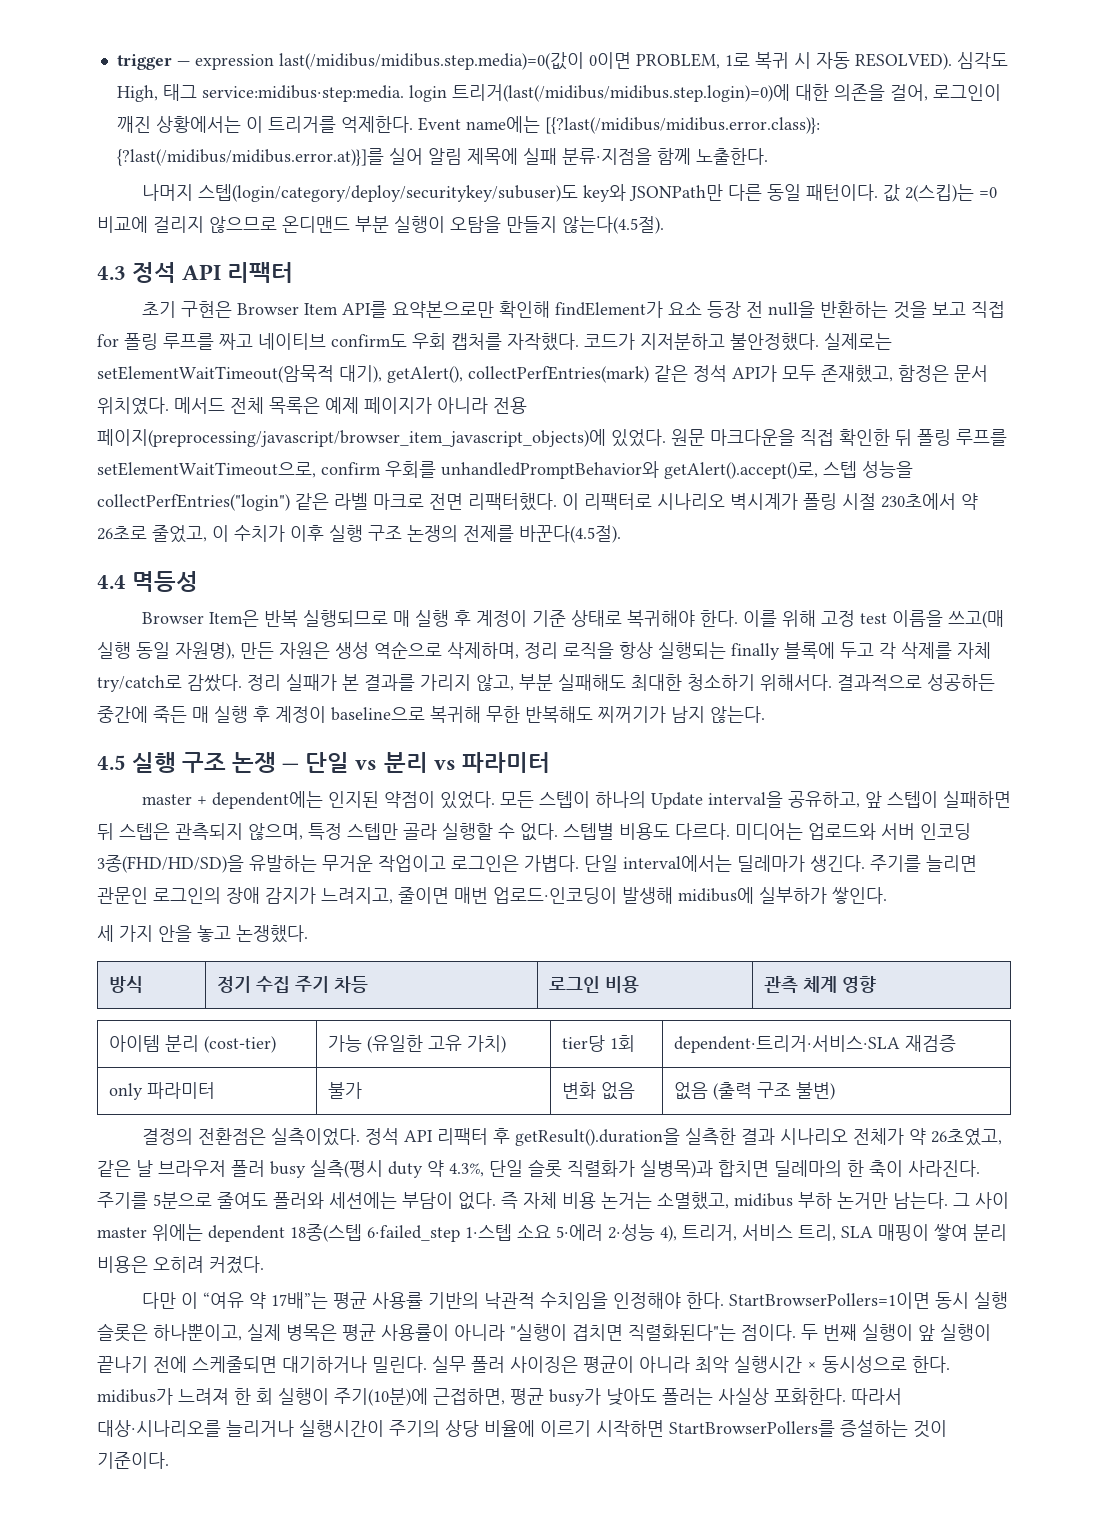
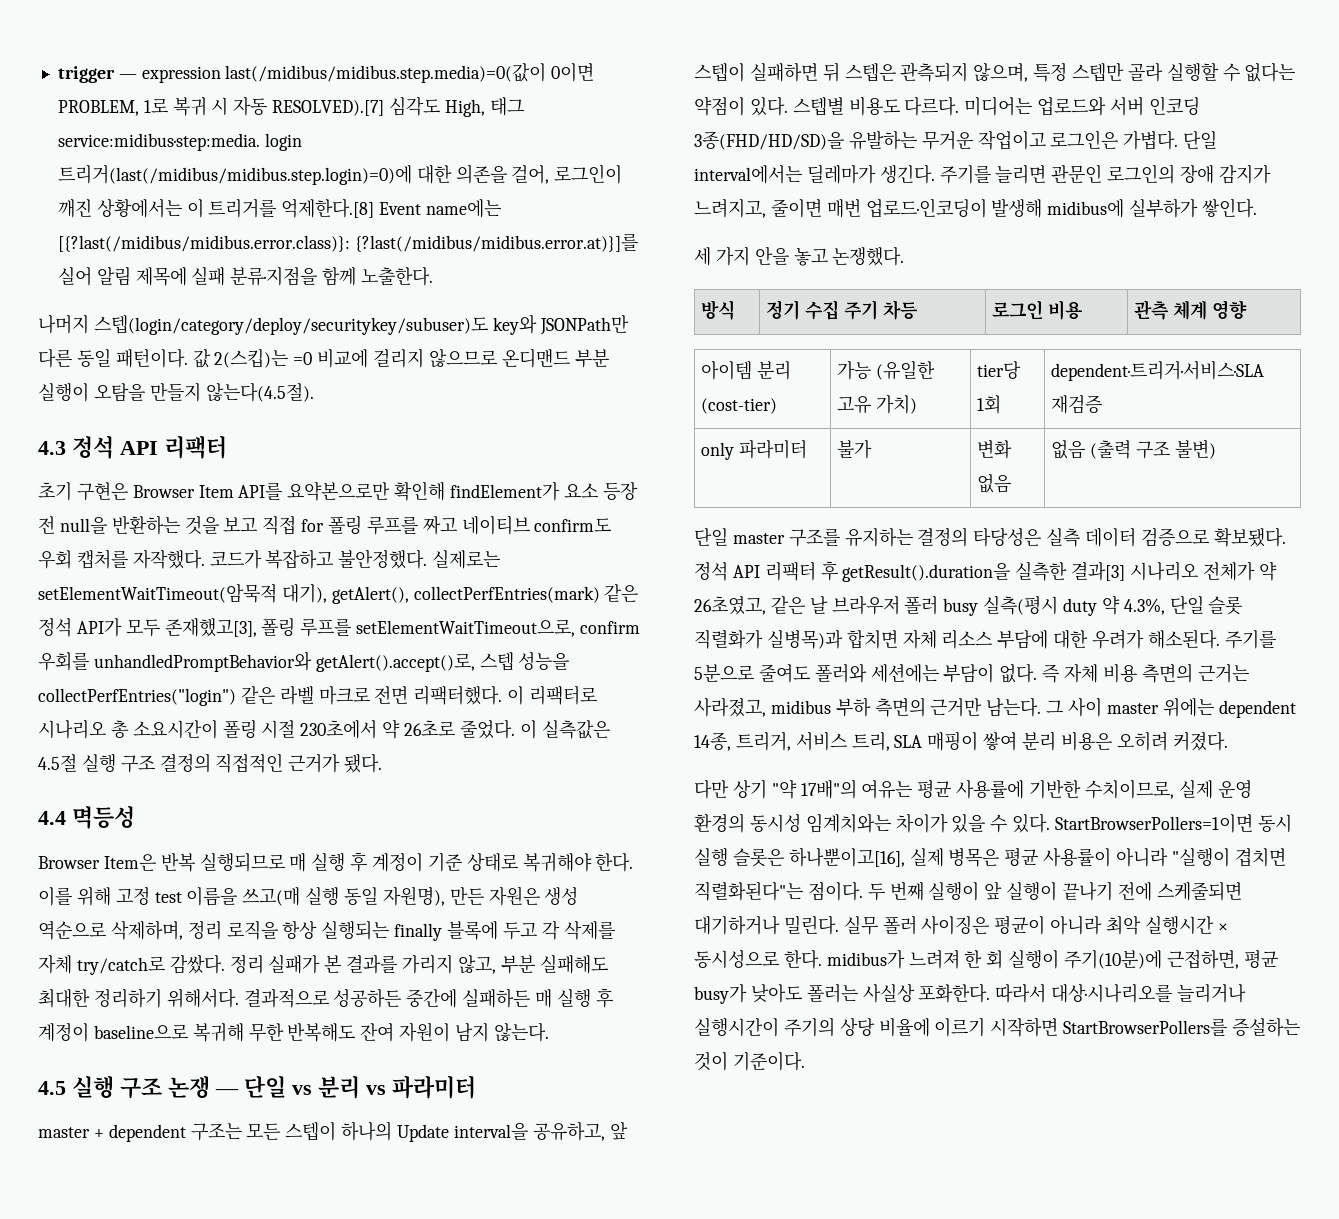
[854,53,952,70] RESOLVED). -> [272,100,385,116] RESOLVED).[7]
[340,116,413,133] 억제한다. -> [281,198,375,218] 억제한다.[8]
[640,333,725,350] 지저분하고 -> [265,550,334,569] 복잡하고
[821,365,988,383] [97,397,527,415] [97,429,912,447] 존재했고, 함정은 문서 위치였다. 메서드 전체 목록은 예제 페이지가 아니라 전용 페이지(preprocessing/javascript/browser_item_javascript_objects)에 있었다. 원문 마크다운을 직접 확인한 뒤 -> [164,618,257,637] 존재했고[3],
[730,493,798,510] 벽시계가 -> [110,720,218,739] 총 소요시간이
[152,525,621,543] 줄었고, 이 수치가 이후 실행 구조 논쟁의 전제를 바꾼다(4.5절). -> [459,719,610,739] [38,753,383,773] 줄었다. 이 실측값은 4.5절 실행 구조 결정의 직접적인 근거가 됐다.
[687,674,755,691] 청소하기 -> [93,989,162,1008] 정리하기
[153,706,187,723] 죽든 -> [462,989,531,1008] 실패하든
[598,706,666,723] 찌꺼기가 -> [360,1022,451,1042] 잔여 자원이
[211,791,495,809] dependent에는 인지된 약점이 있었다. -> [108,1123,242,1142] dependent 구조는
[520,823,558,841] 없다. -> [1244,62,1296,82] [694,96,788,116] 없다는 약점이 있다.
[141,1128,360,1146] 결정의 전환점은 실측이었다. -> [694,527,1286,547] 단일 master 구조를 유지하는 결정의 타당성은 실측 데이터 검증으로 확보됐다.
[740,1128,775,1145] 결과 -> [1071,562,1126,581] 결과[3]
[774,1160,980,1177] 딜레마의 한 축이 사라진다. -> [902,629,1220,649] 자체 리소스 부담에 대한 우려가 해소된다.
[601,1192,888,1210] 논거는 소멸했고, midibus 부하 논거만 -> [1141,663,1249,683] [694,697,983,717] 측면의 근거는 사라졌고, midibus 부하 측면의 근거만
[290,1224,677,1242] 18종(스텝 6·failed_step 1·스텝 소요 5·에러 2·성능 4), -> [694,732,731,751] 14종,
[180,1292,724,1309] 이 “여유 약 17배”는 평균 사용률 기반의 낙관적 수치임을 인정해야 한다. -> [732,779,1252,799] [694,813,1051,833] 상기 "약 17배"의 여유는 평균 사용률에 기반한 수치이므로, 실제 운영 환경의 동시성 임계치와는 차이가 있을 수 있다.
[153,1324,242,1341] 하나뿐이고, -> [788,848,905,867] 하나뿐이고[16],

